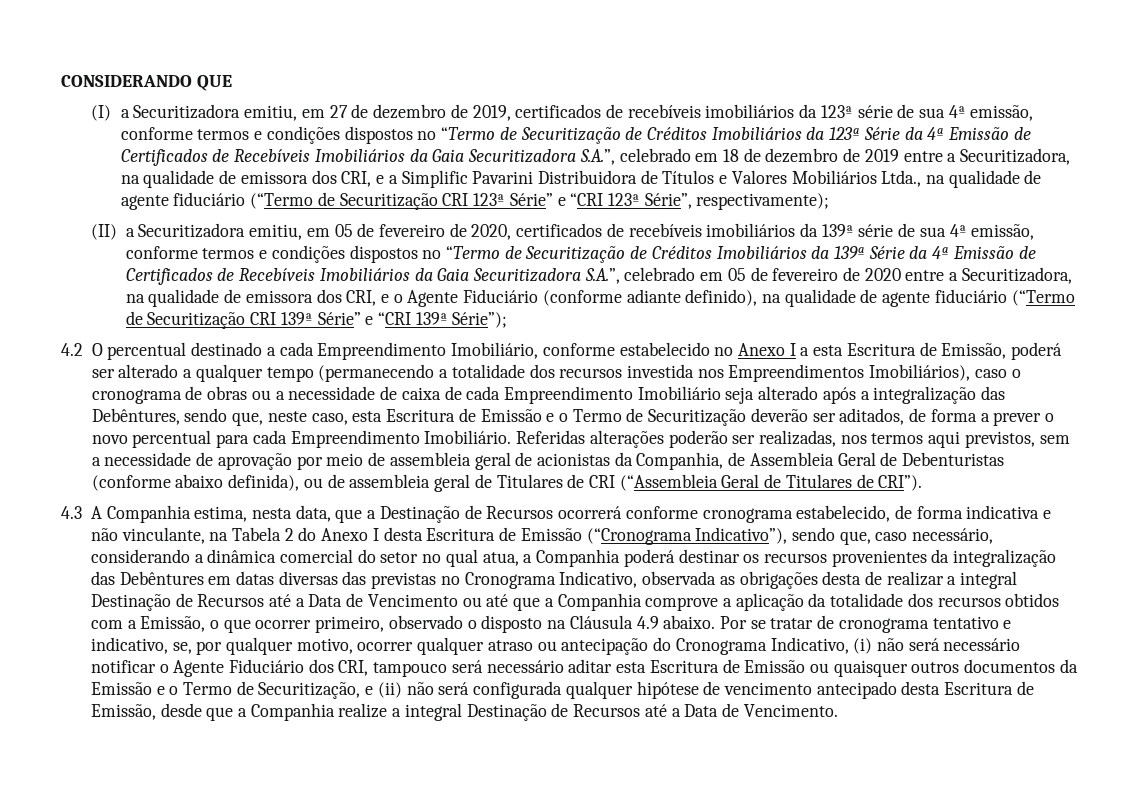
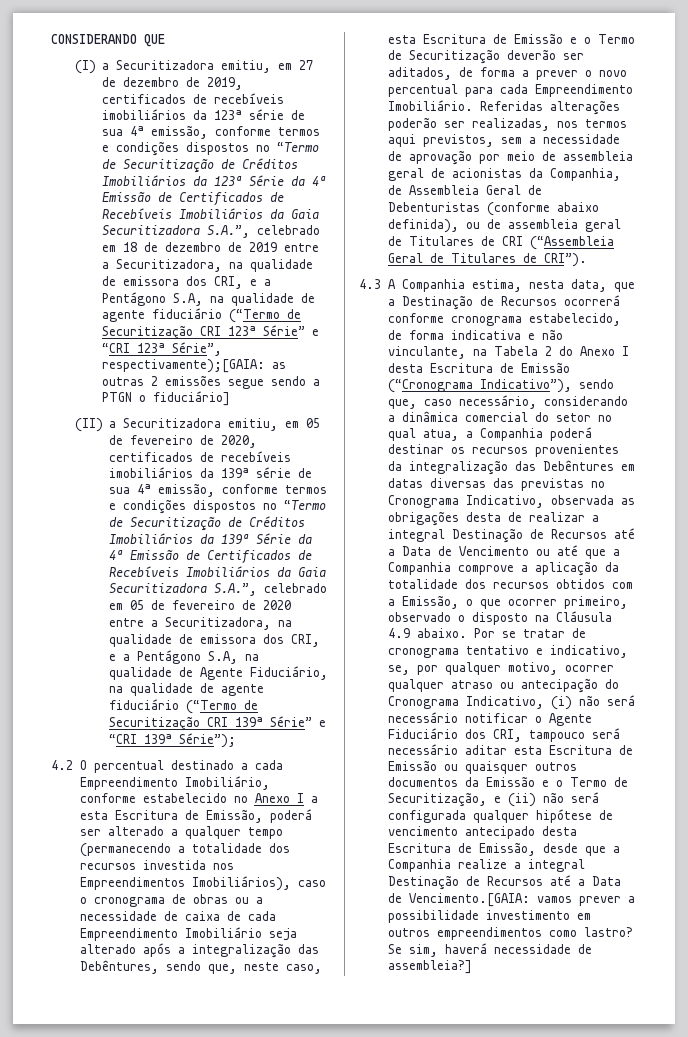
[401,170,922,188] Simplific Pavarini Distribuidora de Títulos e Valores Mobiliários Ltda., -> [102,292,204,306] Pentágono S.A,
[696,193,830,210] respectivamente); -> [102,359,287,373] [102,375,321,389] [102,391,231,406] respectivamente);[GAIA: as outras 2 emissões segue sendo a PTGN o fiduciário]
[393,289,758,307] o Agente Fiduciário (conforme adiante definido), -> [123,650,260,664] [109,666,329,680] a Pentágono S.A, na qualidade de Agente Fiduciário,
[743,704,838,717] Vencimento. -> [408,893,635,907] [387,910,591,923] [387,927,633,940] [387,943,592,957] [387,960,472,974] Vencimento.[GAIA: vamos prever a possibilidade investimento em outros empreendimentos como lastro? Se sim, haverá necessidade de assembleia?]

